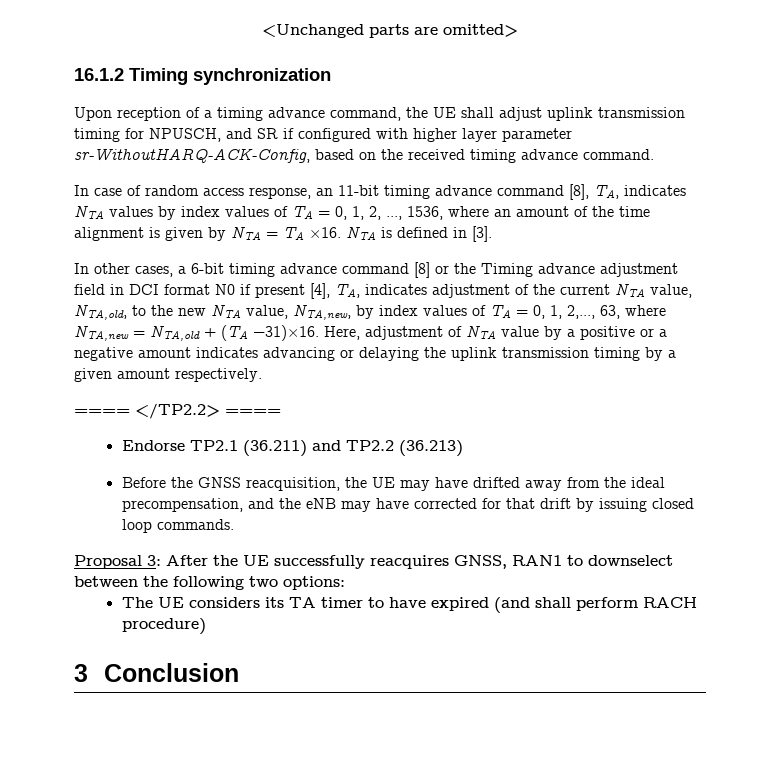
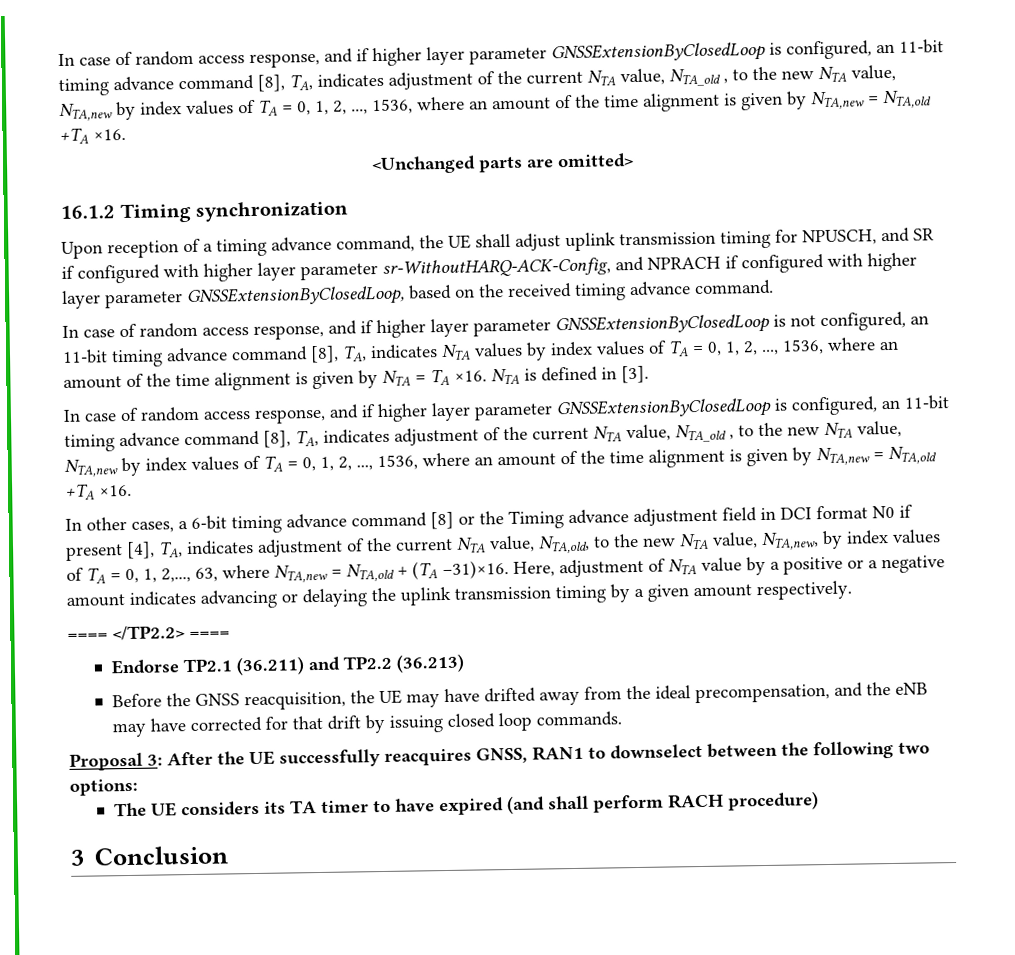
(262, 31) none -> [58,39,944,69] [58,64,896,96] [59,90,932,121] [59,127,126,144] In case of random access response, and if higher layer parameter GNSSExtensionByClosedLoop is configured, an 11-bit timing advance command [8], TA, indicates adjustment of the current NTA value, NTA_old , to the new NTA value, NTA,new by index values of TA = 0, 1, 2, ..., 1536, where an amount of the time alignment is given by NTA,new = NTA,old +TA ×16. //
(310, 155) none -> [615,252,917,274] [62,285,405,309] and NPRACH if configured with higher layer parameter GNSSExtensionByClosedLoop,
(311, 193) none -> [328,311,906,339] and if higher layer parameter GNSSExtensionByClosedLoop is not configured,
(492, 234) none -> [63,395,949,424] [64,420,902,452] [64,446,937,477] [65,483,132,500] // In case of random access response, and if higher layer parameter GNSSExtensionByClosedLoop is configured, an 11-bit timing advance command [8], TA, indicates adjustment of the current NTA value, NTA_old , to the new NTA value, NTA,new by index values of TA = 0, 1, 2, ..., 1536, where an amount of the time alignment is given by NTA,new = NTA,old +TA ×16.

